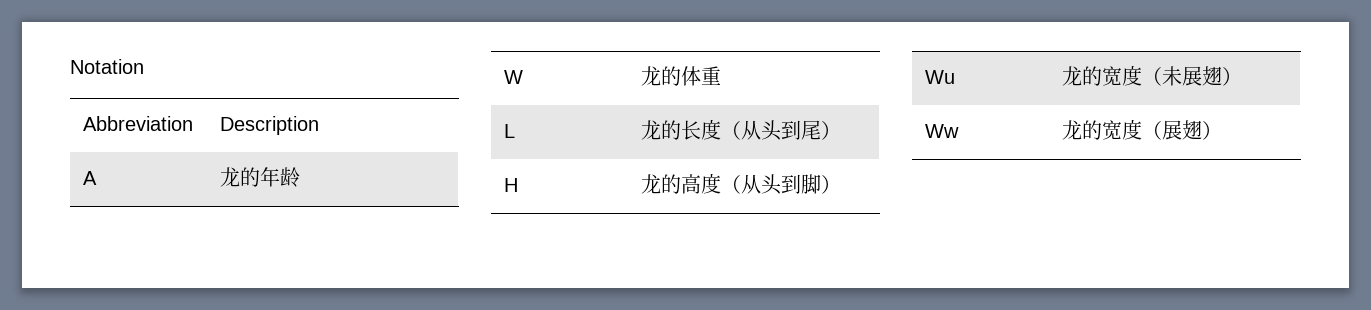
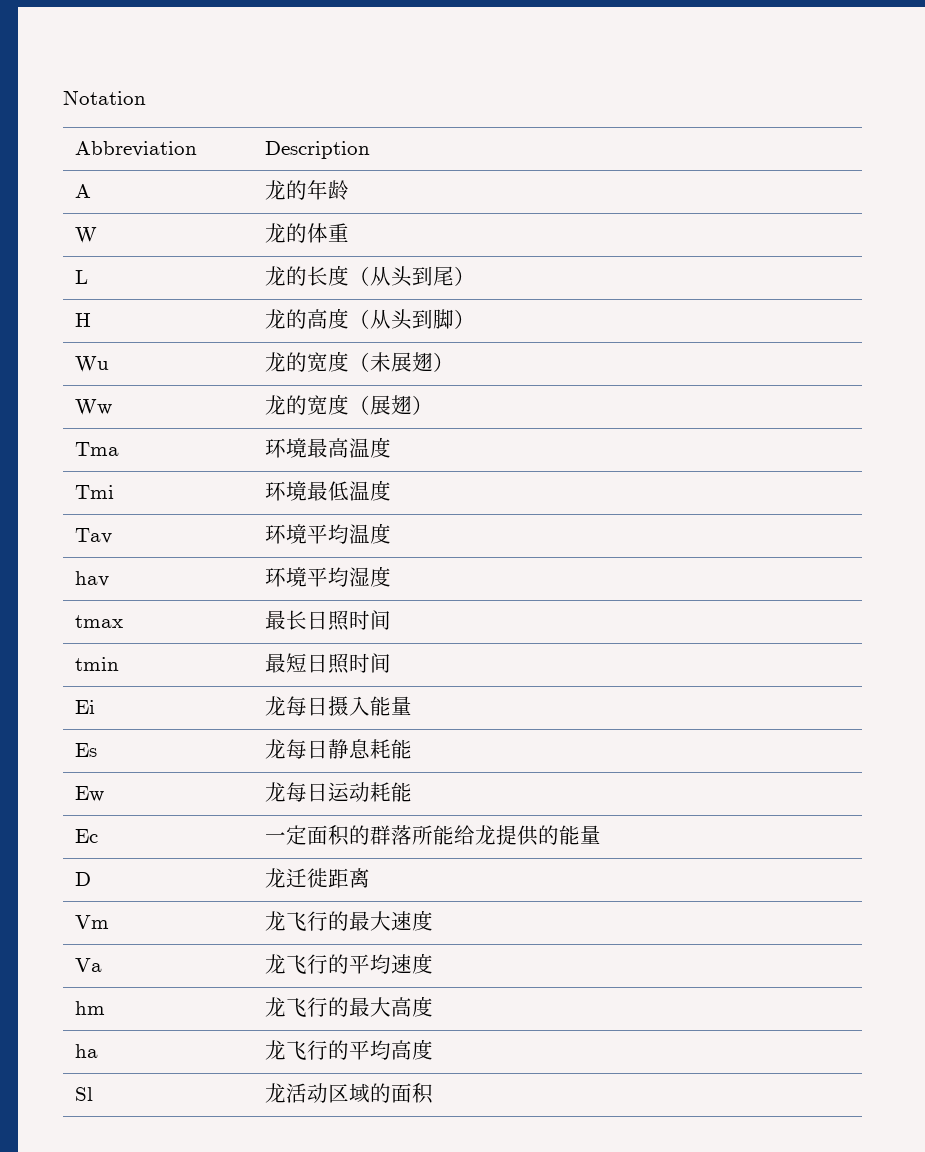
(1223, 130) none -> [75,442,120,456] [265,437,392,458] [75,485,115,499] [265,480,392,501] [75,528,113,544] [265,523,392,544] [75,571,110,587] [265,566,392,587] [75,615,124,628] [265,610,392,631] [75,657,120,671] [265,653,392,674] [75,700,96,714] [265,696,413,716] [75,743,98,757] [265,739,413,759] [75,786,105,802] [265,782,413,802] [75,829,99,843] [265,825,602,846] [75,872,92,886] [265,868,371,888] [75,915,110,929] [265,910,434,931] [75,958,103,972] [265,953,434,974] [75,1001,106,1015] [265,996,434,1017] [75,1044,99,1058] [265,1039,434,1060] [75,1087,94,1101] [265,1083,434,1104] // Tma | 环境最高温度 // Tmi | 环境最低温度 // Tav | 环境平均温度 // hav | 环境平均湿度 // tmax | 最长日照时间 // tmin | 最短日照时间 // Ei | 龙每日摄入能量 // Es | 龙每日静息耗能 // Ew | 龙每日运动耗能 // Ec | 一定面积的群落所能给龙提供的能量 // D | 龙迁徙距离 // Vm | 龙飞行的最大速度 // Va | 龙飞行的平均速度 // hm | 龙飞行的最大高度 // ha | 龙飞行的平均高度 // Sl | 龙活动区域的面积

